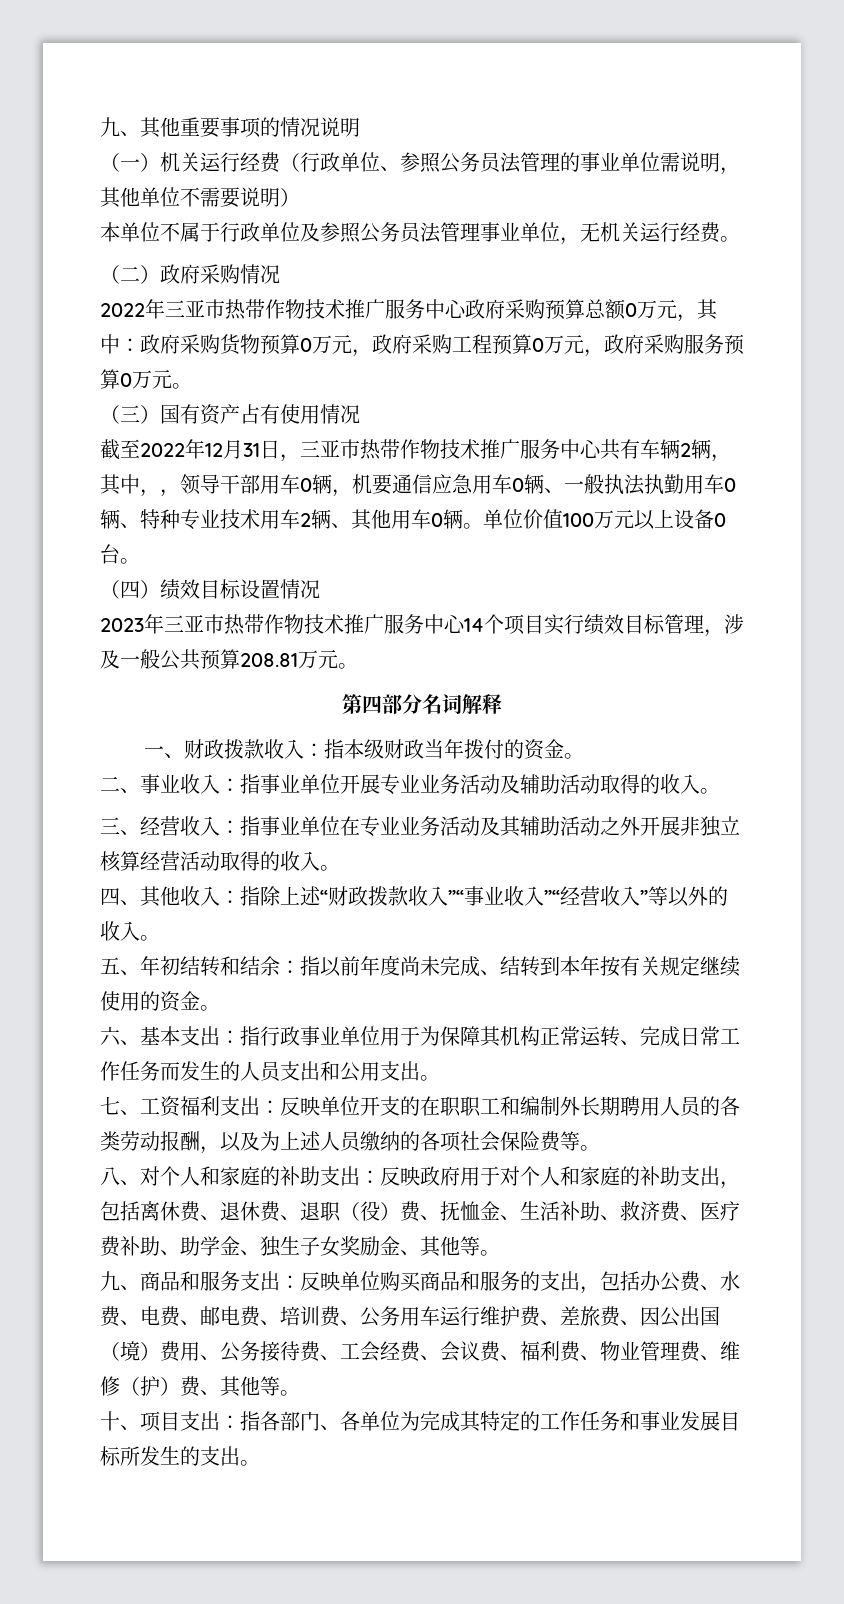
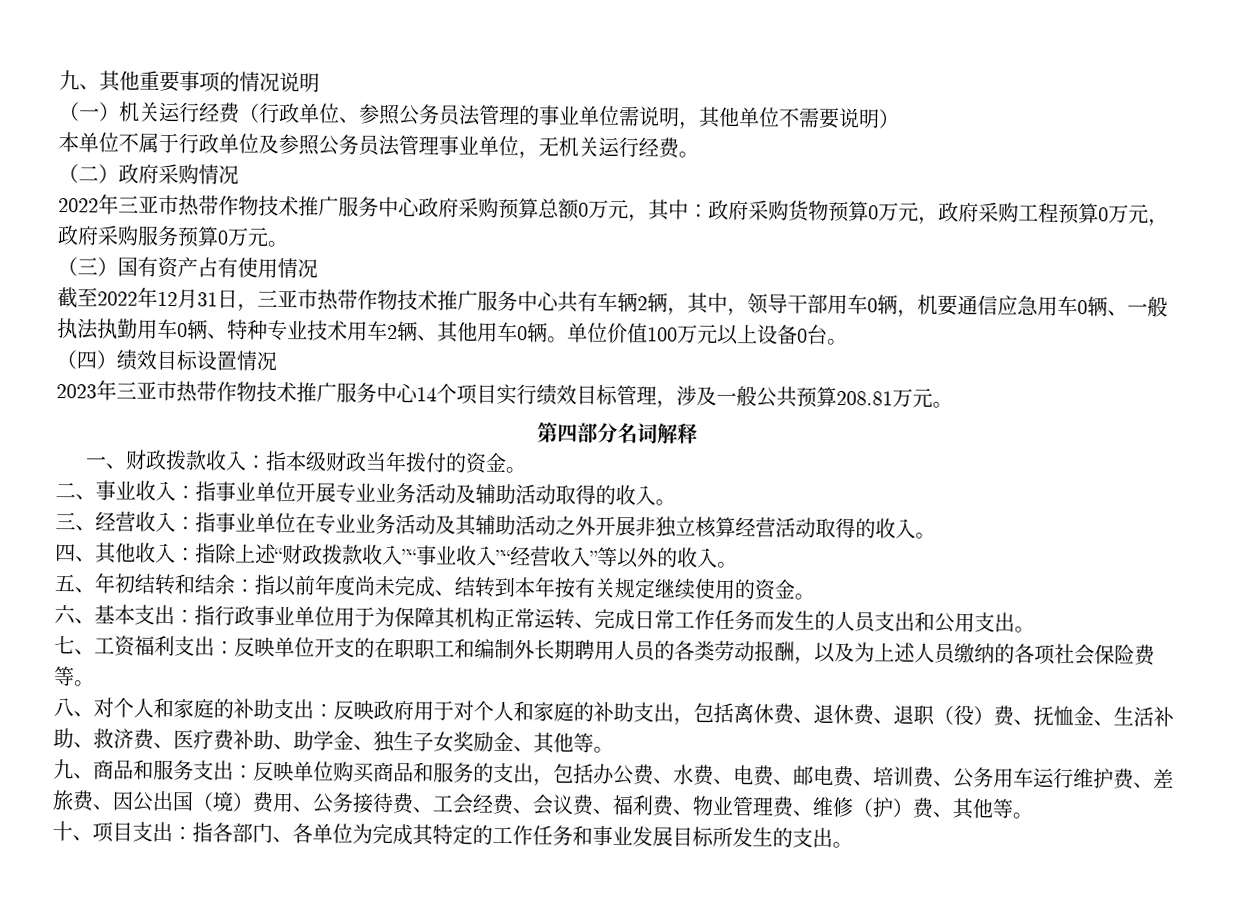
[160,489,180,497] ， -> (748, 312) none

